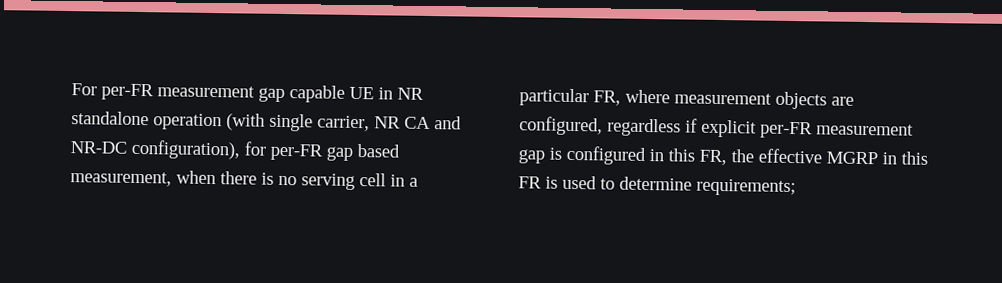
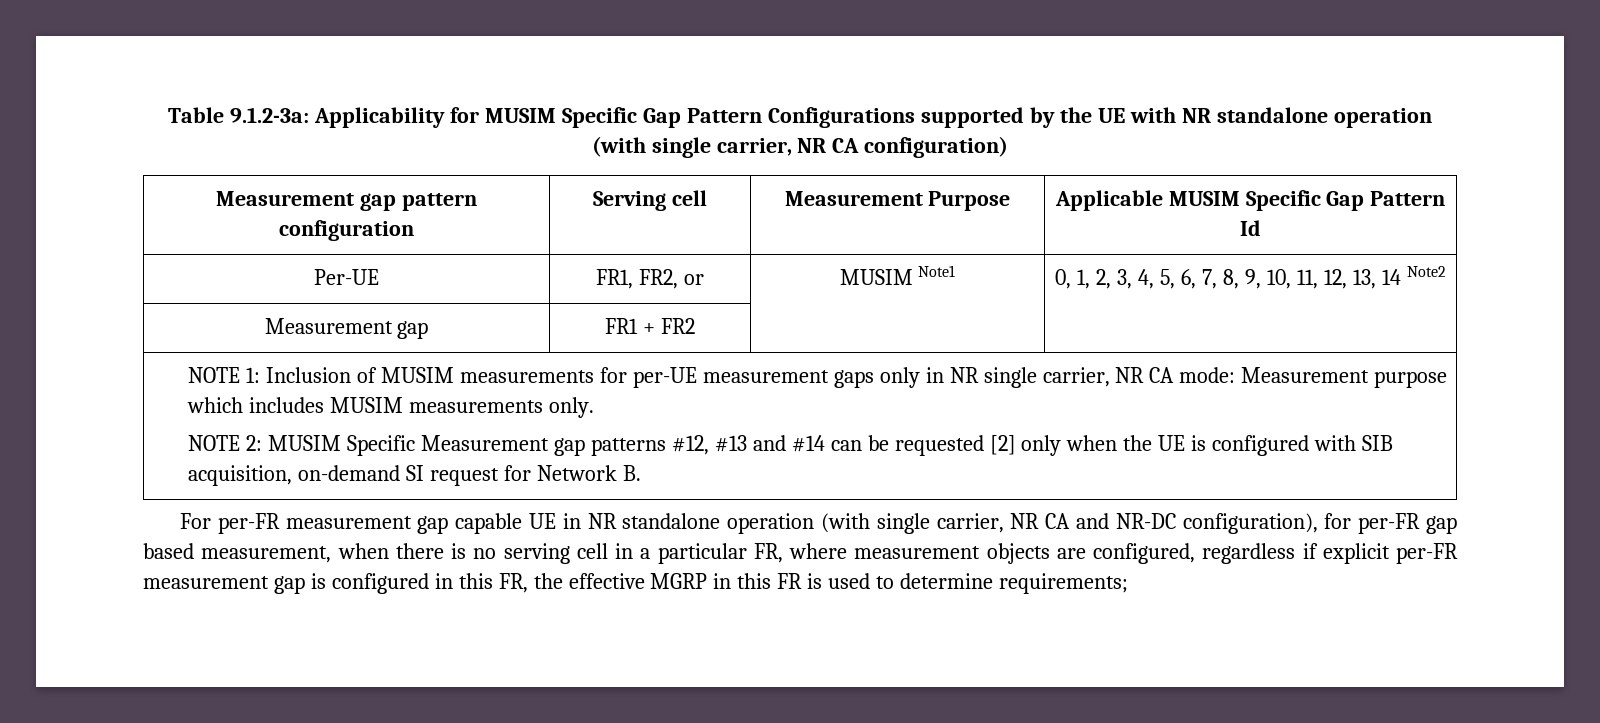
(71, 89) none -> [168,107,1432,128] [591,136,1009,158] [216,191,477,211] [279,220,414,241] [593,190,707,211] [784,191,1011,211] [1054,190,1446,211] [1240,220,1261,236] [314,269,379,285] [596,269,704,289] [839,265,956,285] [1055,266,1446,289] [264,318,429,339] [605,318,695,334] [188,367,1448,388] [187,397,595,418] [188,435,1394,456] [188,465,641,486] Table 9.1.2-3a: Applicability for MUSIM Specific Gap Pattern Configurations supported by the UE with NR standalone operation (with single carrier, NR CA configuration) // Measurement gap pattern configuration | Serving cell | Measurement Purpose | Applicable MUSIM Specific Gap Pattern Id // Per-UE | FR1, FR2, or | MUSIM Note1 | 0, 1, 2, 3, 4, 5, 6, 7, 8, 9, 10, 11, 12, 13, 14 Note2 // Measurement gap | FR1 + FR2 | | // NOTE 1: Inclusion of MUSIM measurements for per-UE measurement gaps only in NR single carrier, NR CA mode: Measurement purpose which includes MUSIM measurements only. // NOTE 2: MUSIM Specific Measurement gap patterns #12, #13 and #14 can be requested [2] only when the UE is configured with SIB acquisition, on-demand SI request for Network B. //

